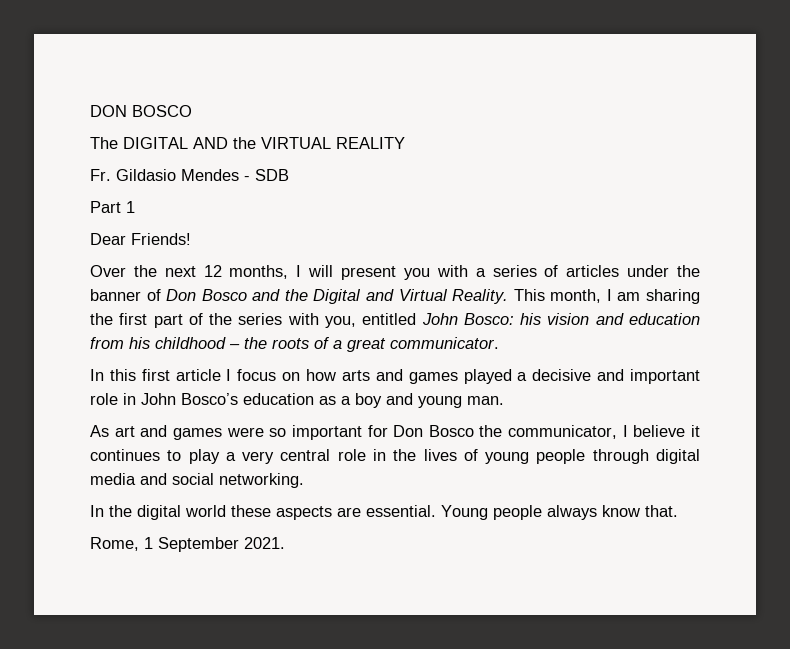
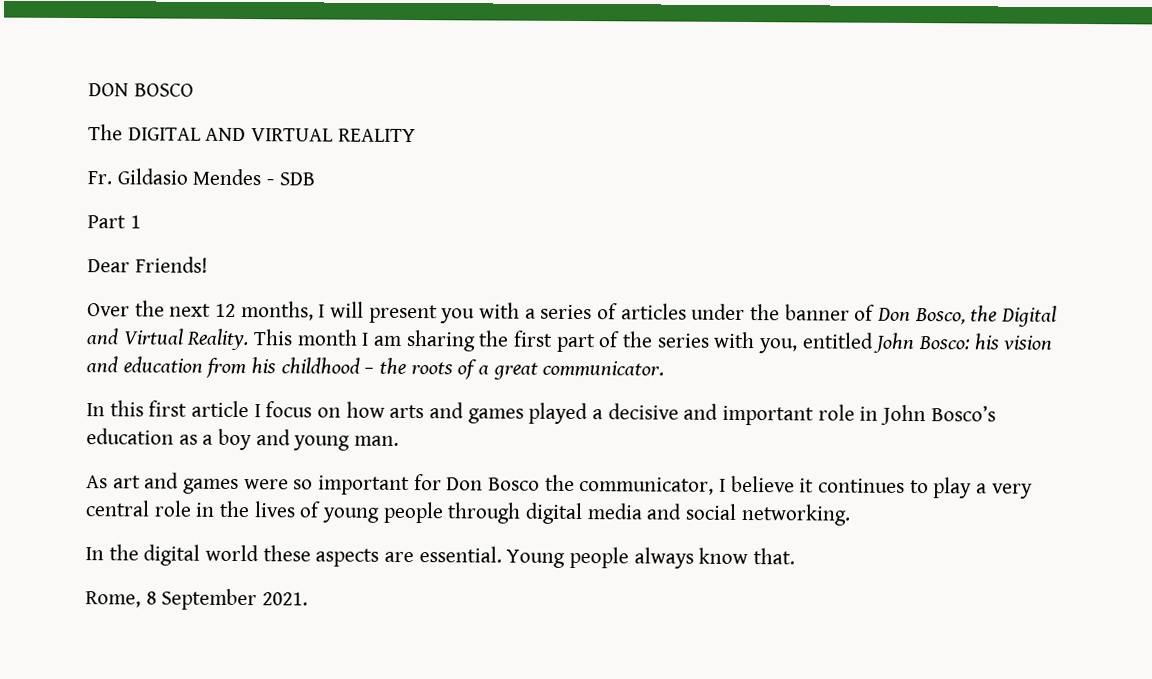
[233,137,256,149] the -> (247, 134) none
[201,289,281,301] Bosco and -> [914,308,966,325] Bosco,
[550,289,602,303] month, -> [296,329,358,346] month
[144,537,153,549] 1 -> [145,591,157,605] 8

